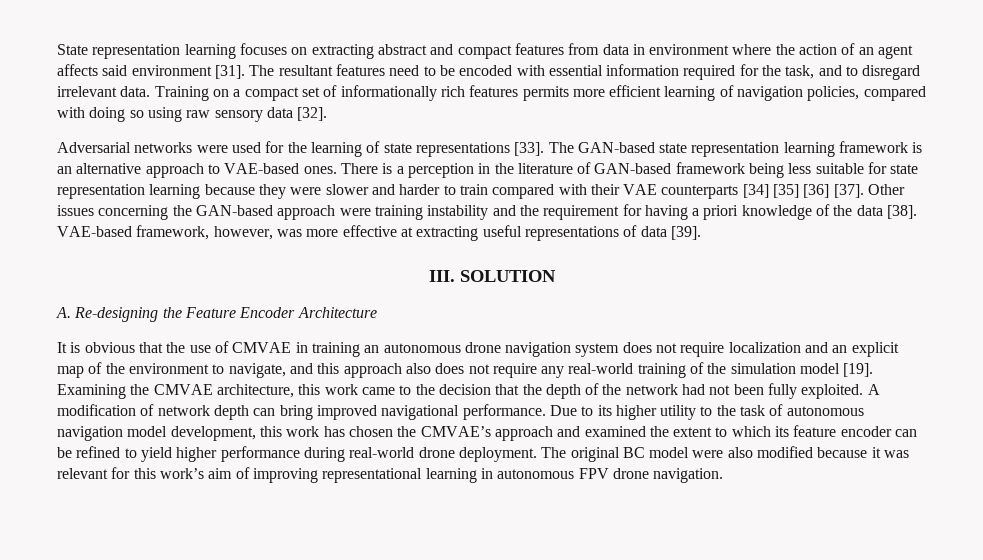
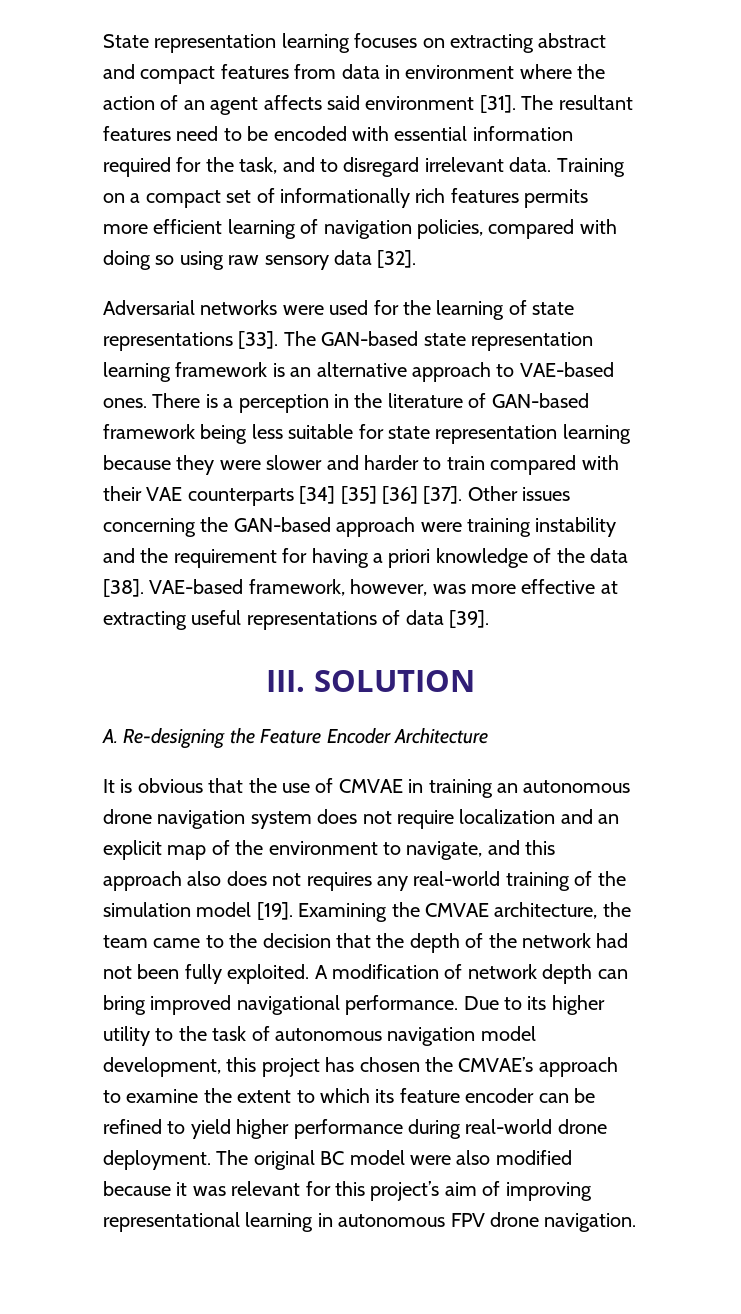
[492,363,537,378] require -> [306,872,372,891] requires
[298,384,358,395] this work -> [602,902,631,917] [103,935,148,948] the team
[286,426,320,437] work -> [261,1058,320,1077] project
[557,426,646,437] and examined -> [103,1089,199,1103] to examine
[159,468,204,479] work’s -> [370,1181,440,1201] project’s

